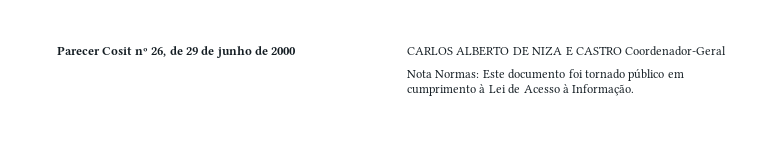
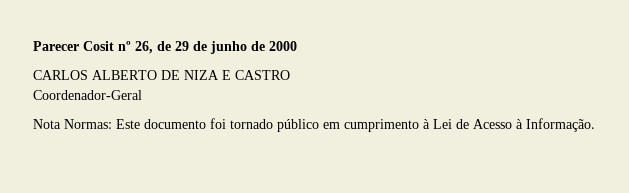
(622, 50) none -> (290, 75) //

